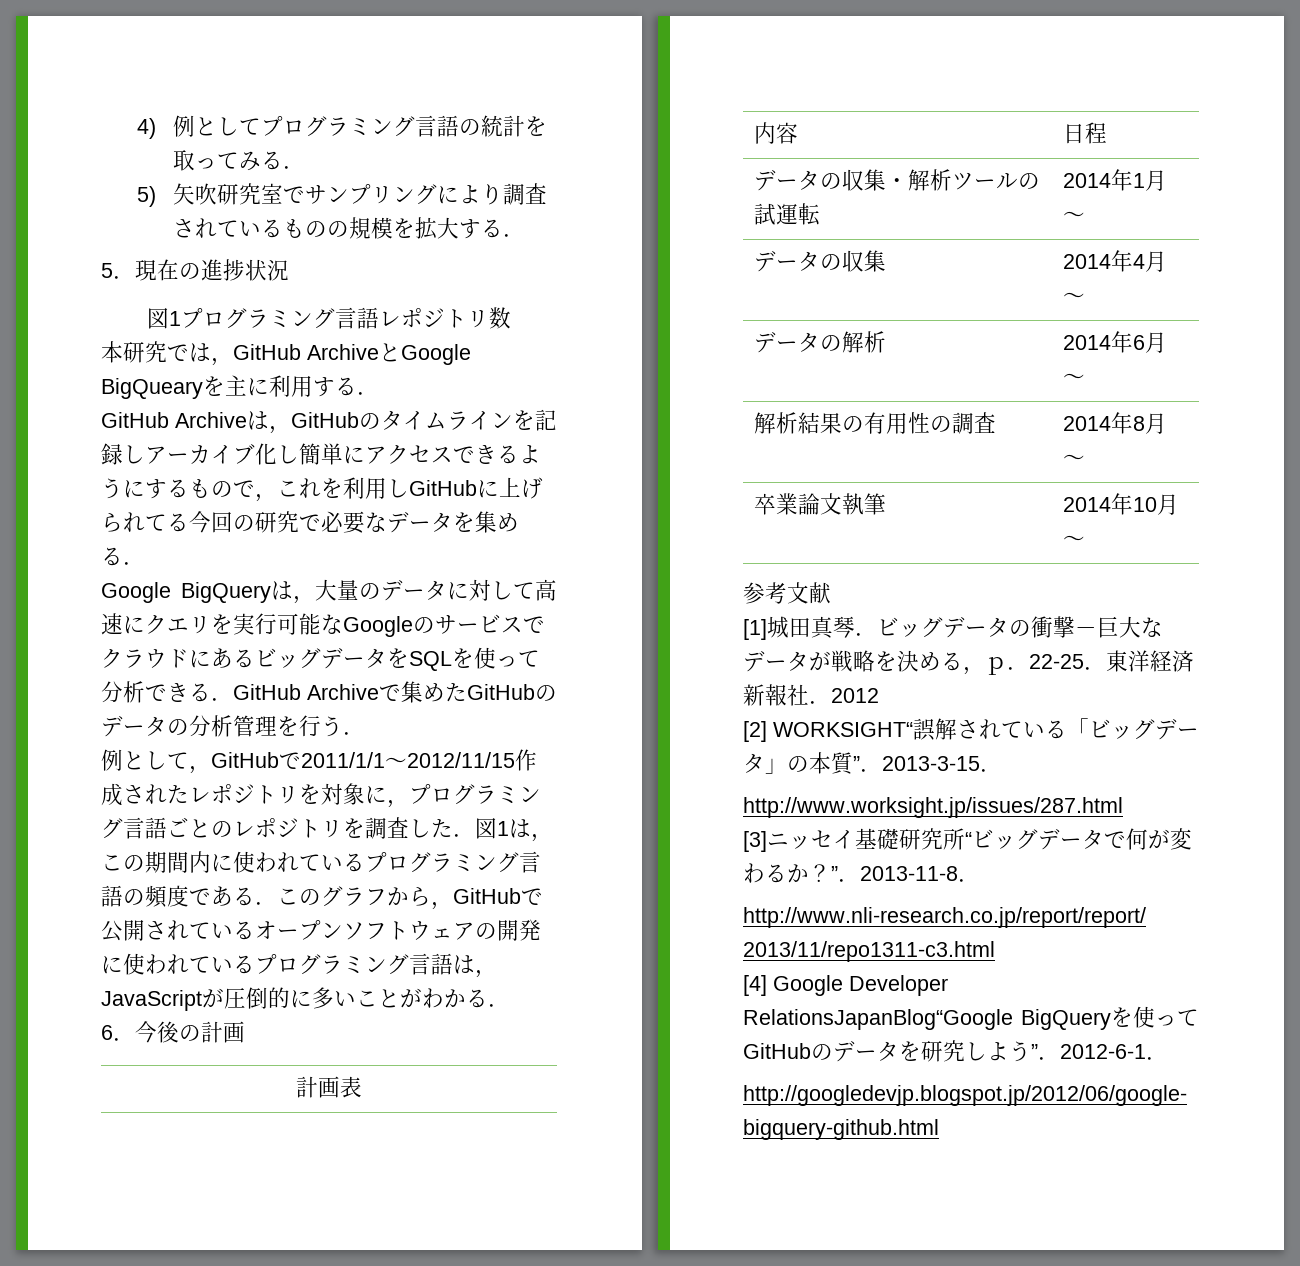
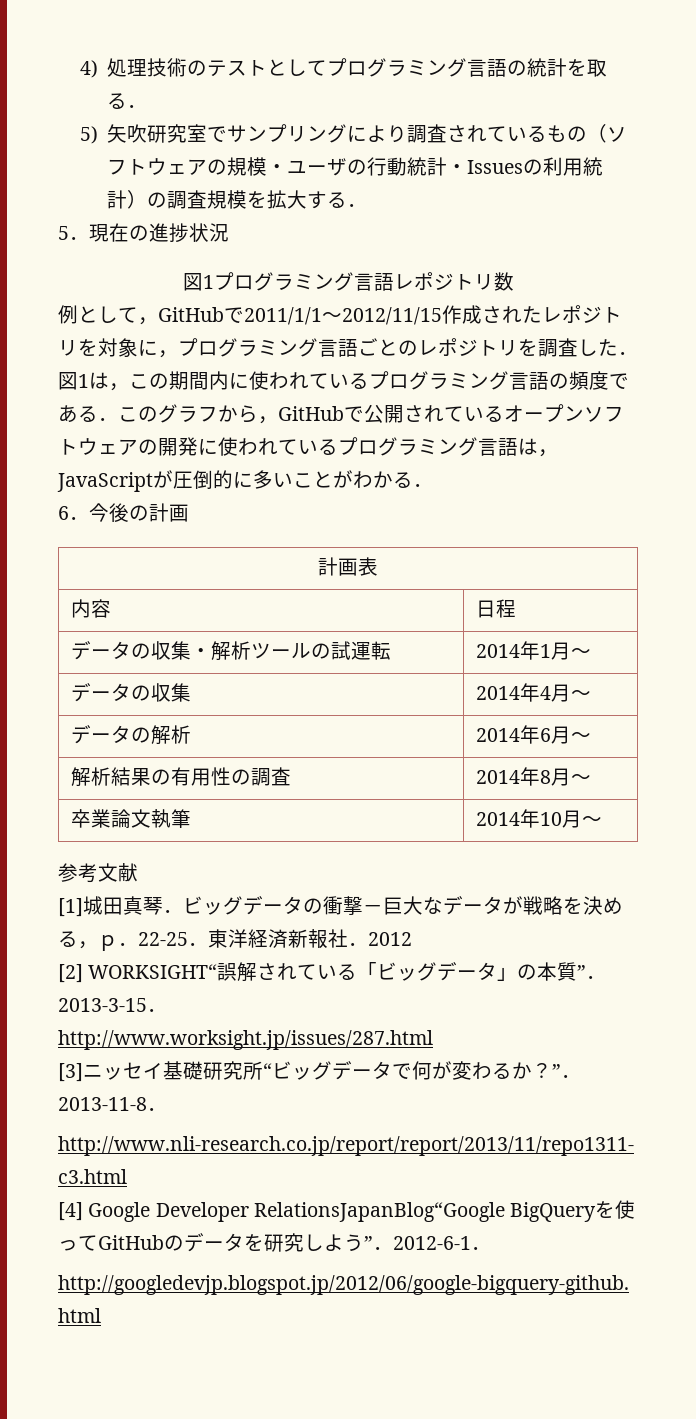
[172,115,195,137] 例 -> [107,58,268,77] 処理技術のテスト
[194,151,261,171] ってみ -> (608, 68) none
[326,221,349,237] の -> [587,124,628,143] [107,157,604,176] [107,190,208,209] （ソフトウェアの規模・ユーザの行動統計・Issuesの利用統計）の調査
[101,341,471,366] [101,375,379,399] [101,409,557,434] [101,443,541,465] [101,477,543,502] [101,511,519,534] [101,547,145,566] [101,579,557,604] [101,613,545,637] [101,647,540,671] [101,681,557,703] [101,715,365,737] // 本研究では，GitHub ArchiveとGoogle BigQuearyを主に利用する． // GitHub Archiveは，GitHubのタイムラインを記録しアーカイブ化し簡単にアクセスできるようにするもので，これを利用しGitHubに上げられてる今回の研究で必要なデータを集める． // Google BigQueryは，大量のデータに対して高速にクエリを実行可能なGoogleのサービスでクラウドにあるビッグデータをSQLを使って分析できる．GitHub Archiveで集めたGitHubのデータの分析管理を行う． -> (514, 281) none

